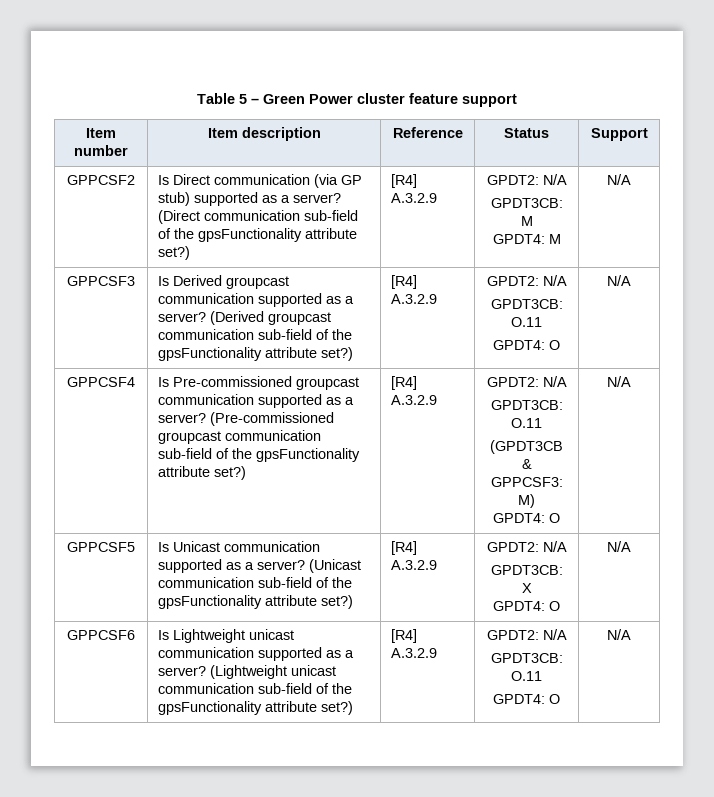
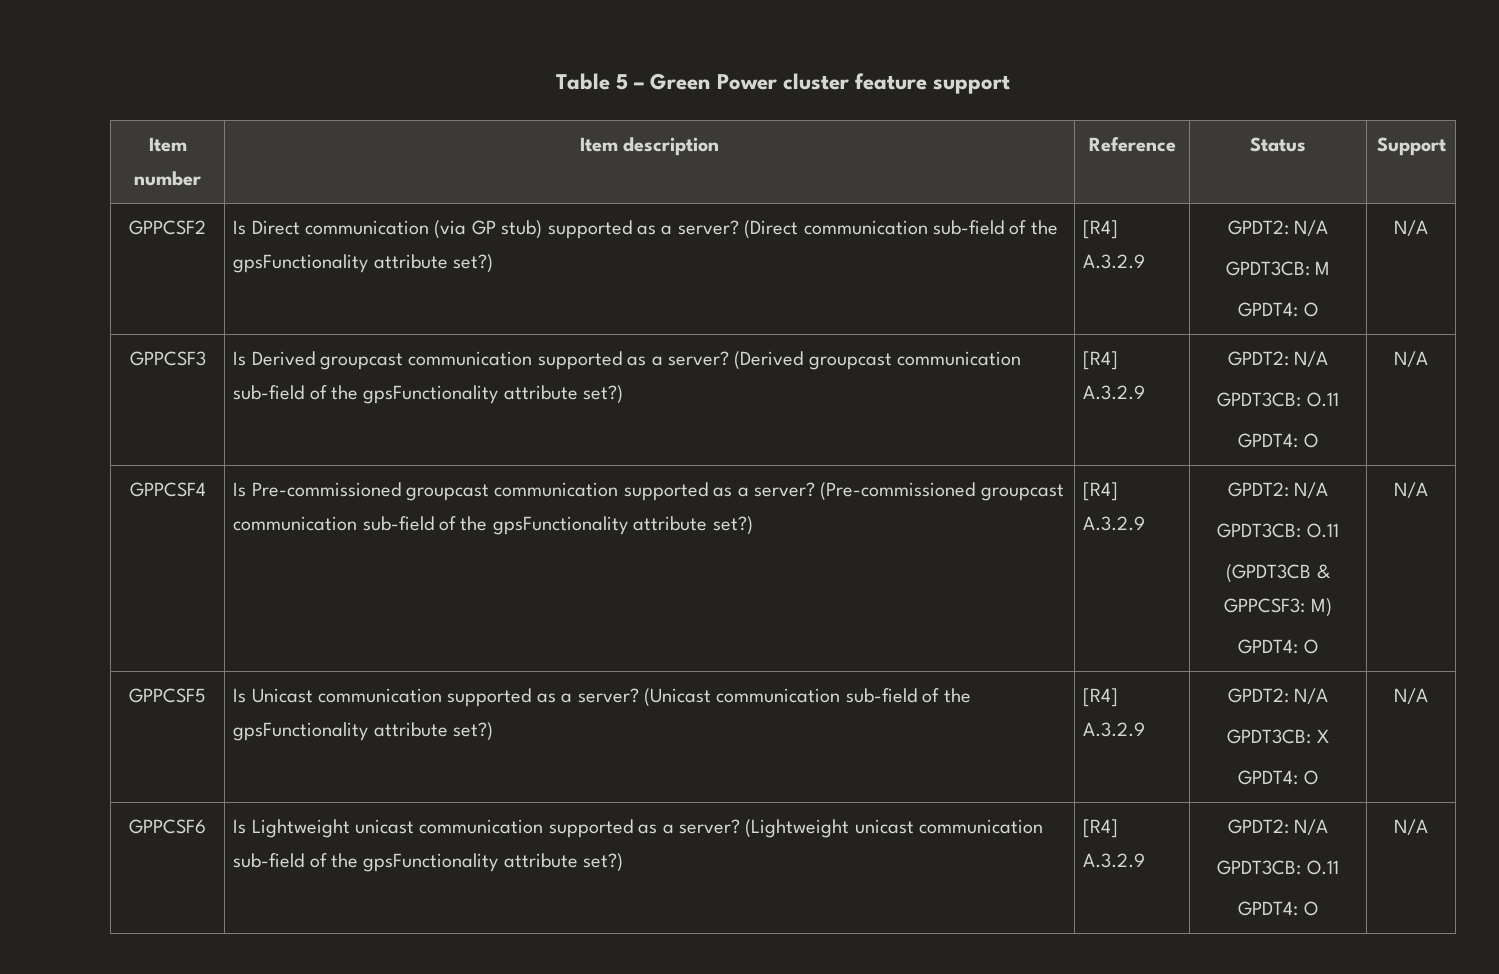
[548,234,561,244] M -> [1303,302,1318,317] O

